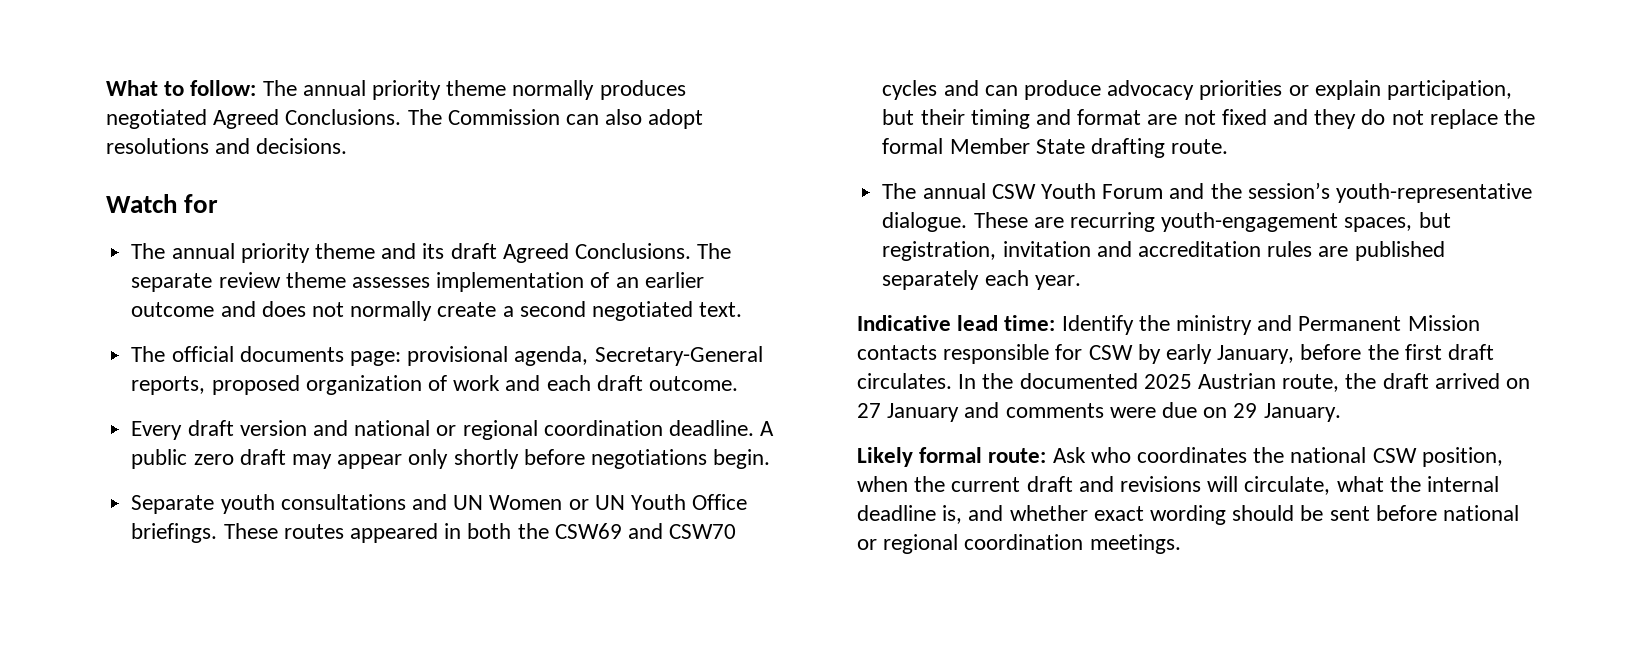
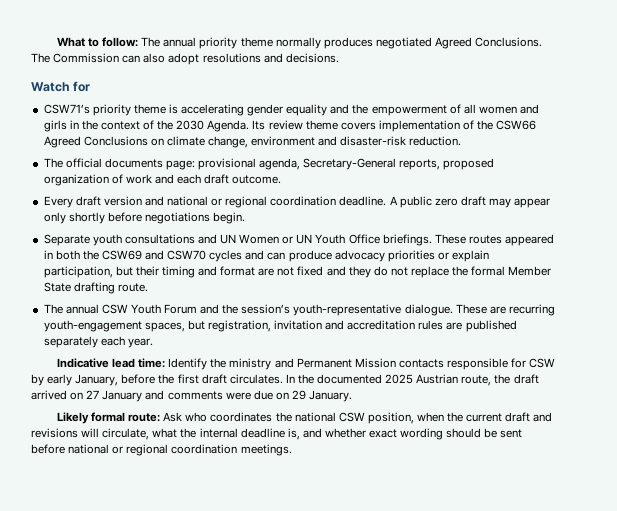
[131,243,732,263] [131,273,213,292] The annual priority theme and its draft Agreed Conclusions. The separate -> [43,104,540,116] [43,120,266,132] CSW71’s priority theme is accelerating gender equality and the empowerment of all women and girls in the context of the 2030 Agenda. Its
[351,277,430,288] assesses -> [340,122,376,130] covers
[615,272,704,288] [131,301,743,321] an earlier outcome and does not normally create a second negotiated text. -> [477,120,537,130] [43,136,462,148] the CSW66 Agreed Conclusions on climate change, environment and disaster-risk reduction.

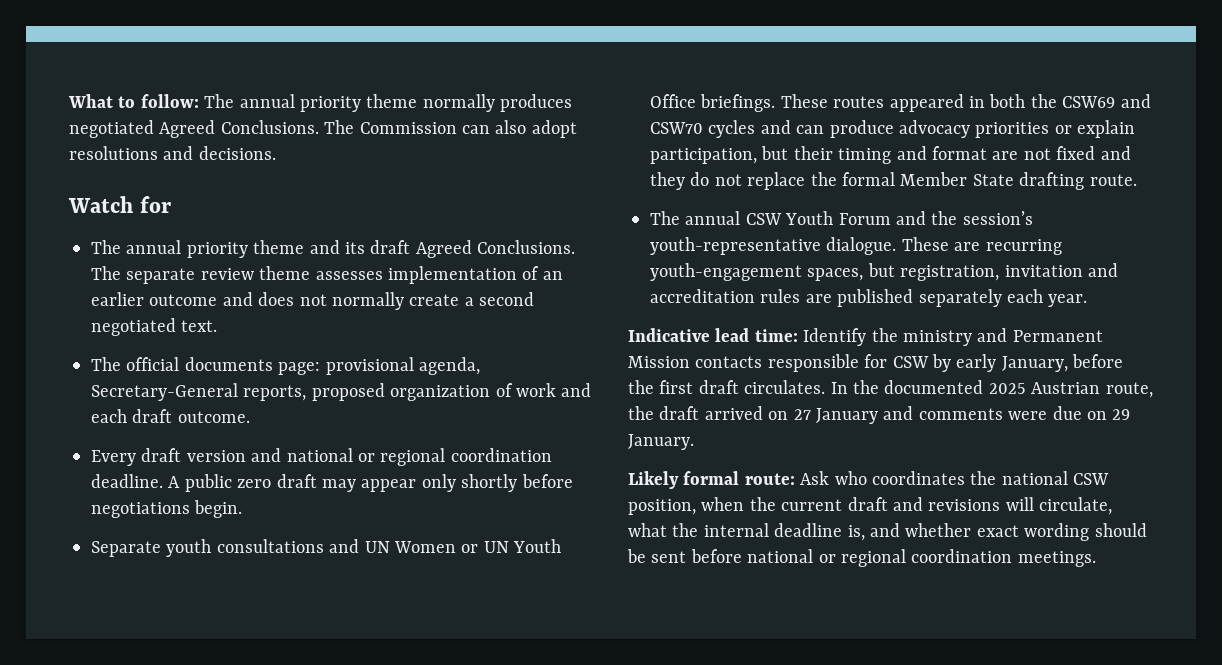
[43,104,540,116] [43,120,266,132] CSW71’s priority theme is accelerating gender equality and the empowerment of all women and girls in the context of the 2030 Agenda. Its -> [91,240,576,258] [91,266,196,284] The annual priority theme and its draft Agreed Conclusions. The separate
[340,122,376,130] covers -> [315,271,383,280] assesses
[477,120,537,130] [43,136,462,148] the CSW66 Agreed Conclusions on climate change, environment and disaster-risk reduction. -> [542,271,563,280] [91,292,535,310] [91,318,218,336] an earlier outcome and does not normally create a second negotiated text.

